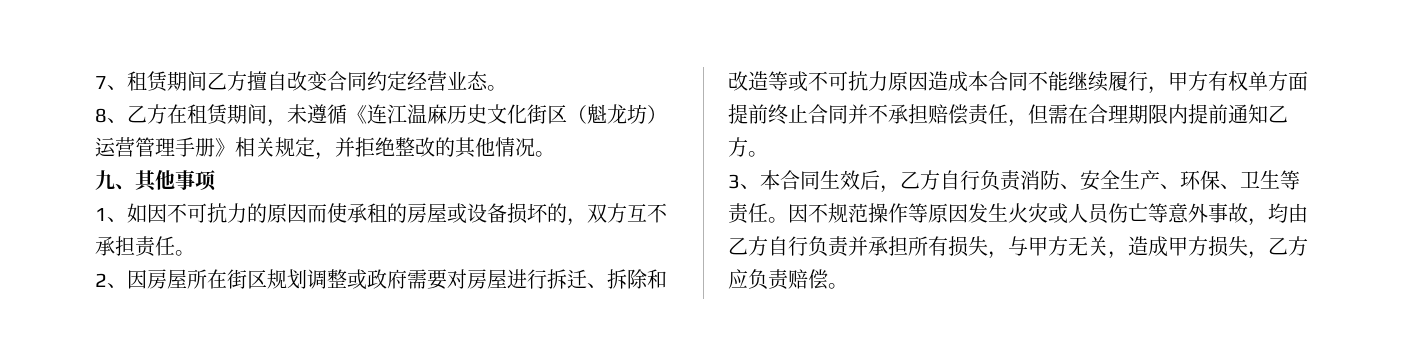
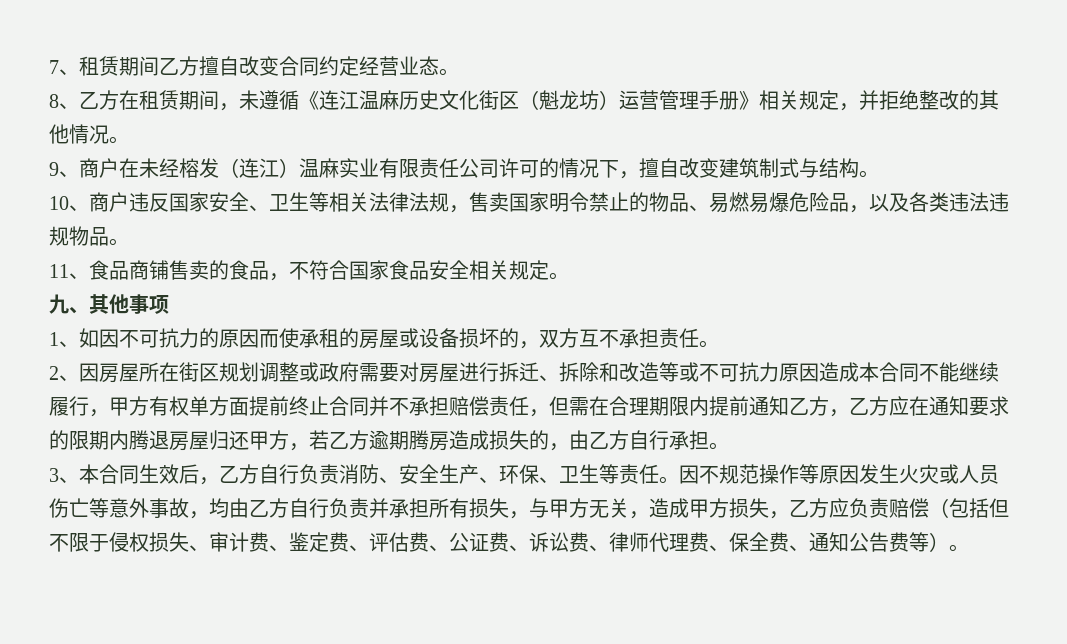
(555, 154) none -> [49,158,879,179] [49,192,1009,213] [49,226,129,246] [49,260,569,281] // 9、商户在未经榕发（连江）温麻实业有限责任公司许可的情况下，擅自改变建筑制式与结构。 // 10、商户违反国家安全、卫生等相关法律法规，售卖国家明令禁止的物品、易燃易爆危险品，以及各类违法违规物品。 // 11、食品商铺售卖的食品，不符合国家食品安全相关规定。
(748, 147) none -> [829,396,1009,417] [49,430,709,451] ，乙方应在通知要求的限期内腾退房屋归还甲方，若乙方逾期腾房造成损失的，由乙方自行承担
(828, 279) none -> [929,498,1009,518] [49,532,949,552] （包括但不限于侵权损失、审计费、鉴定费、评估费、公证费、诉讼费、律师代理费、保全费、通知公告费等）

